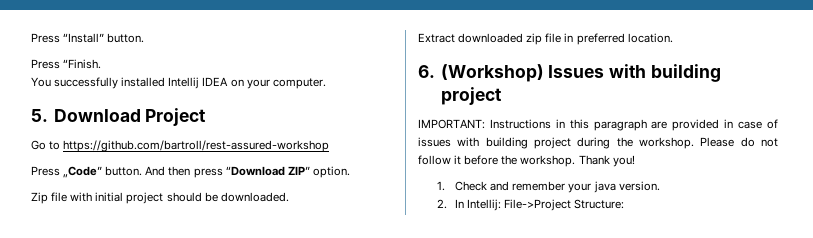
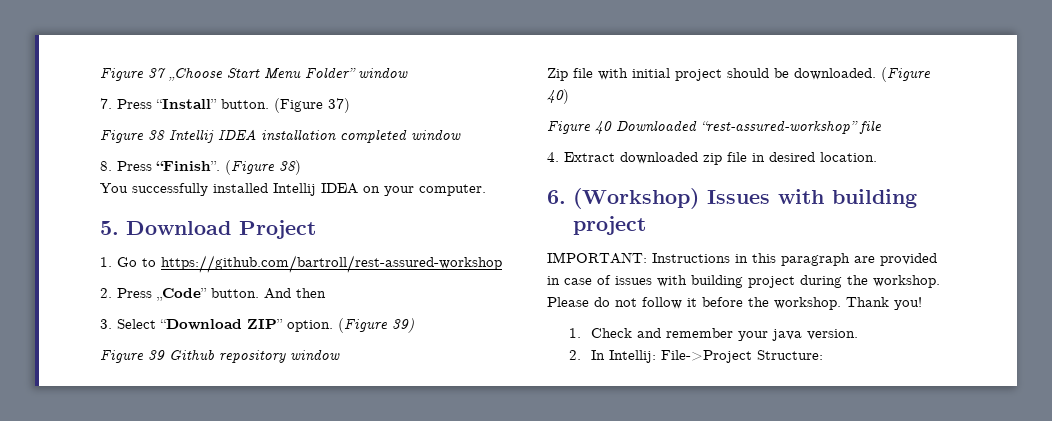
[31,33,145,43] [31,59,102,69] Press “Install” button. // Press “Finish. -> [100,67,408,81] [100,98,350,113] [100,129,461,143] [100,160,301,175] Figure 37 „Choose Start Menu Folder” window // 7. Press “Install” button. (Figure 37) // Figure 38 Intellij IDEA installation completed window // 8. Press “Finish”. (Figure 38)
(207, 117) none -> [100,257,112,267] 1.
(330, 146) none -> [100,288,112,298] 2.
[193,168,223,178] press -> [100,319,156,329] // 3. Select
(350, 172) none -> [338,318,414,333] [100,349,340,363] (Figure 39) // Figure 39 Github repository window
(289, 197) // -> [881,67,931,82] [547,89,569,104] [547,120,882,134] [547,152,559,162] (Figure 40) // Figure 40 Downloaded “rest-assured-workshop” file // 4.
[576,33,625,45] preferred -> [769,152,815,162] desired

